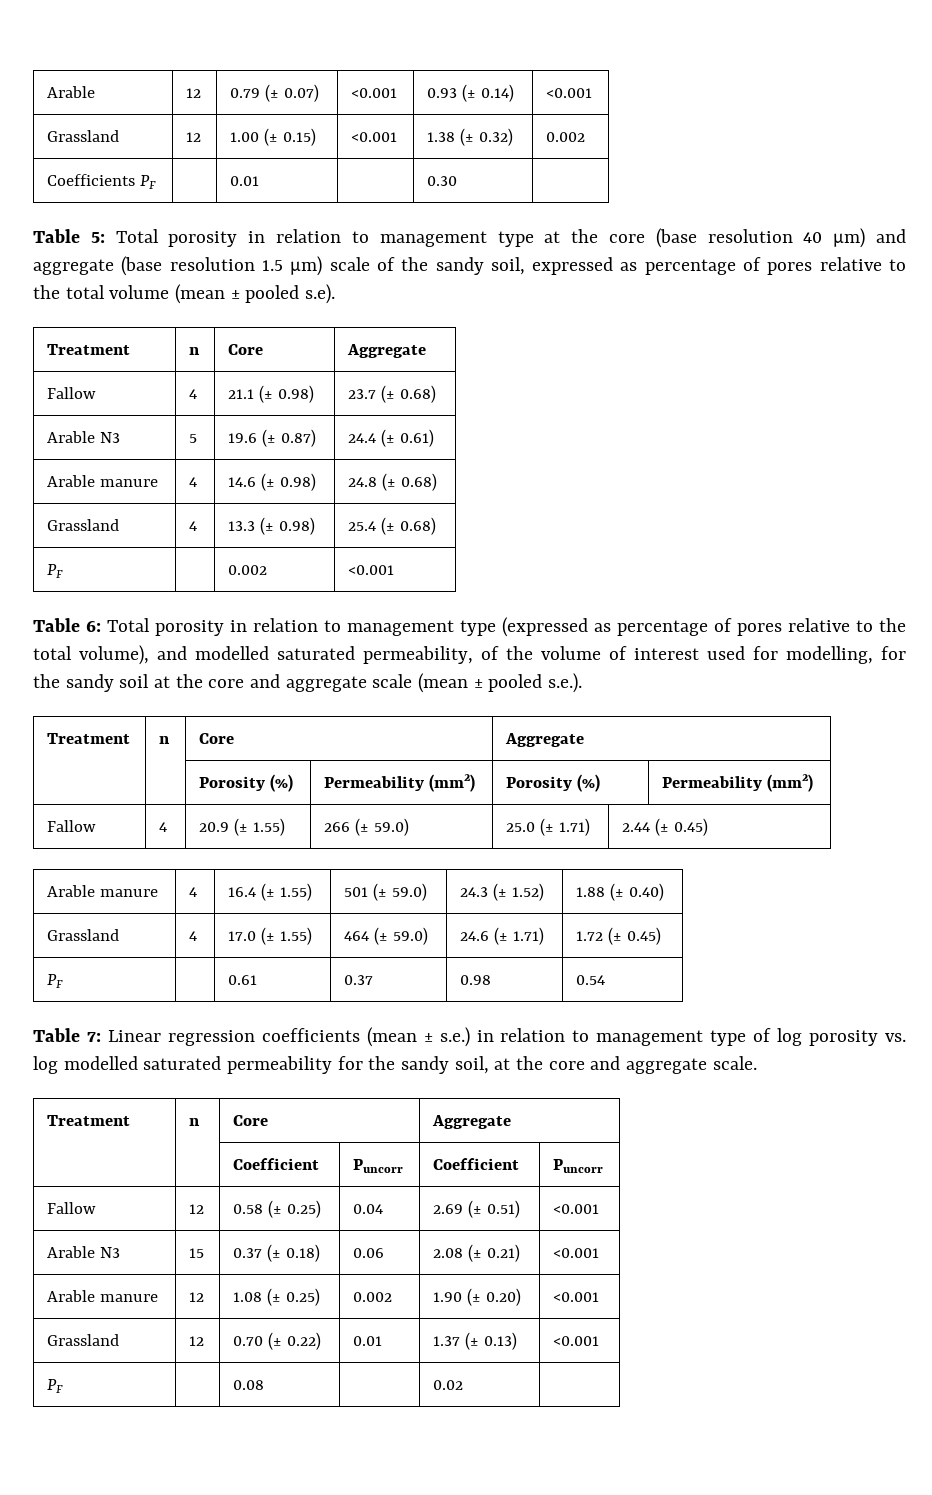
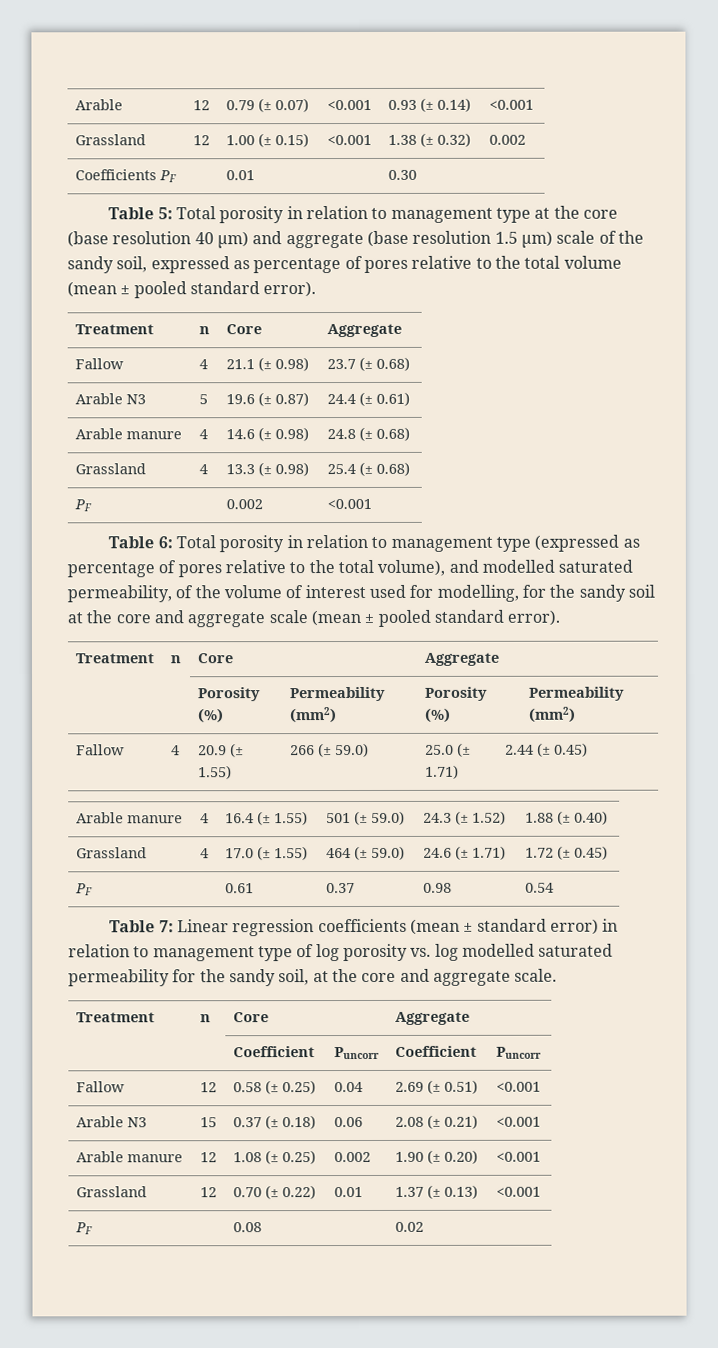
[305,284,336,304] s.e). -> [189,281,317,298] standard error).
[548,673,583,693] s.e.). -> [433,609,561,626] standard error).
[439,1027,470,1047] s.e.) -> [476,918,599,935] standard error)

